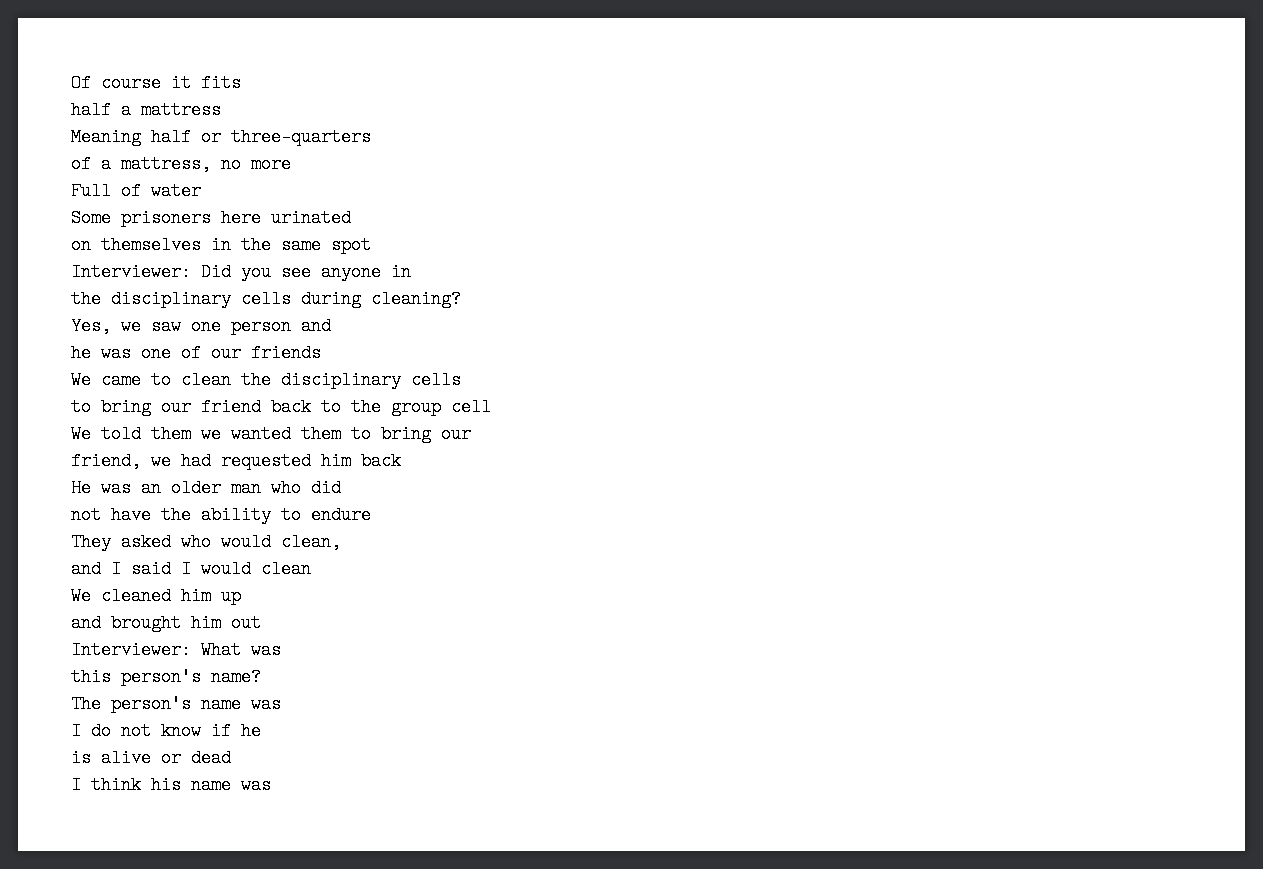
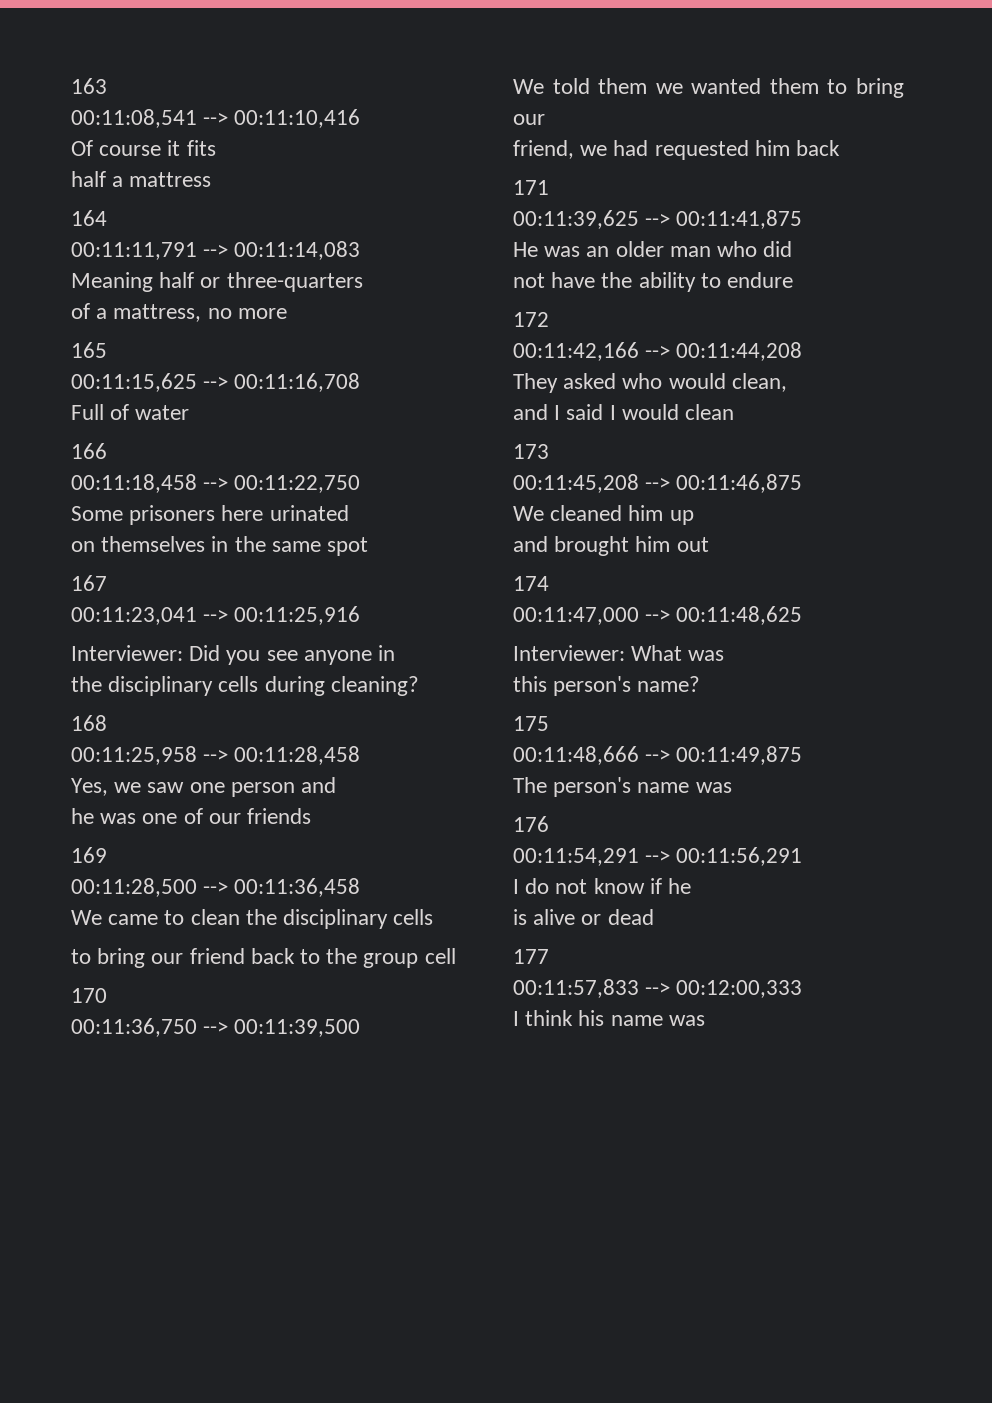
(71, 83) none -> [71,78,107,94] [71,109,361,128] 163 // 00:11:08,541 --> 00:11:10,416 //
(221, 110) none -> [71,210,107,226] [71,241,361,260] // 164 // 00:11:11,791 --> 00:11:14,083
(291, 164) none -> [71,342,107,358] [71,373,361,392] // 165 // 00:11:15,625 --> 00:11:16,708
(201, 191) none -> [71,443,107,459] [71,474,361,493] // 166 // 00:11:18,458 --> 00:11:22,750
(371, 245) none -> [71,575,107,591] [71,606,361,625] // 167 // 00:11:23,041 --> 00:11:25,916
(461, 299) none -> [71,715,107,731] [71,746,361,765] // 168 // 00:11:25,958 --> 00:11:28,458
(321, 353) none -> [71,847,107,863] [71,878,361,897] // 169 // 00:11:28,500 --> 00:11:36,458
(491, 407) none -> [71,988,107,1003] [71,1018,361,1037] // 170 // 00:11:36,750 --> 00:11:39,500
(401, 461) none -> [513,180,549,195] [513,210,803,229] // 171 // 00:11:39,625 --> 00:11:41,875
(371, 515) none -> [513,312,549,327] [513,342,803,361] // 172 // 00:11:42,166 --> 00:11:44,208
(311, 569) none -> [513,444,549,459] [513,474,803,493] // 173 // 00:11:45,208 --> 00:11:46,875
(261, 623) none -> [513,576,549,591] [513,606,803,625] // 174 // 00:11:47,000 --> 00:11:48,625
(261, 677) none -> [513,716,549,731] [513,746,803,765] // 175 // 00:11:48,666 --> 00:11:49,875
(281, 704) none -> [513,816,549,832] [513,847,803,866] // 176 // 00:11:54,291 --> 00:11:56,291
(231, 758) none -> [513,949,549,964] [513,979,803,998] // 177 // 00:11:57,833 --> 00:12:00,333

